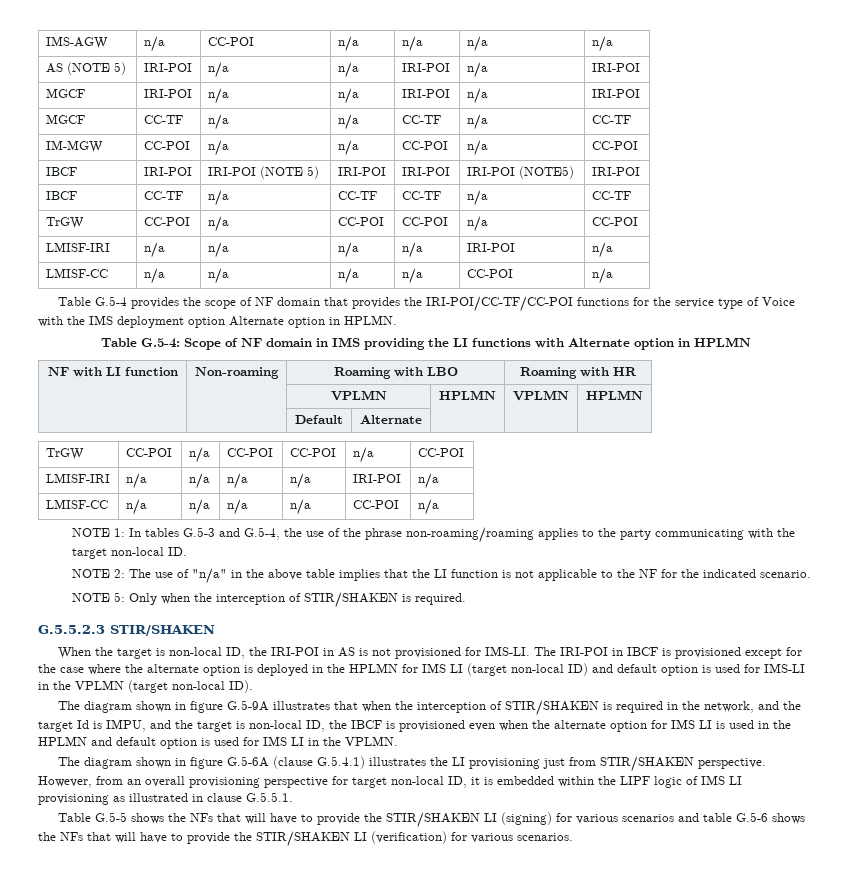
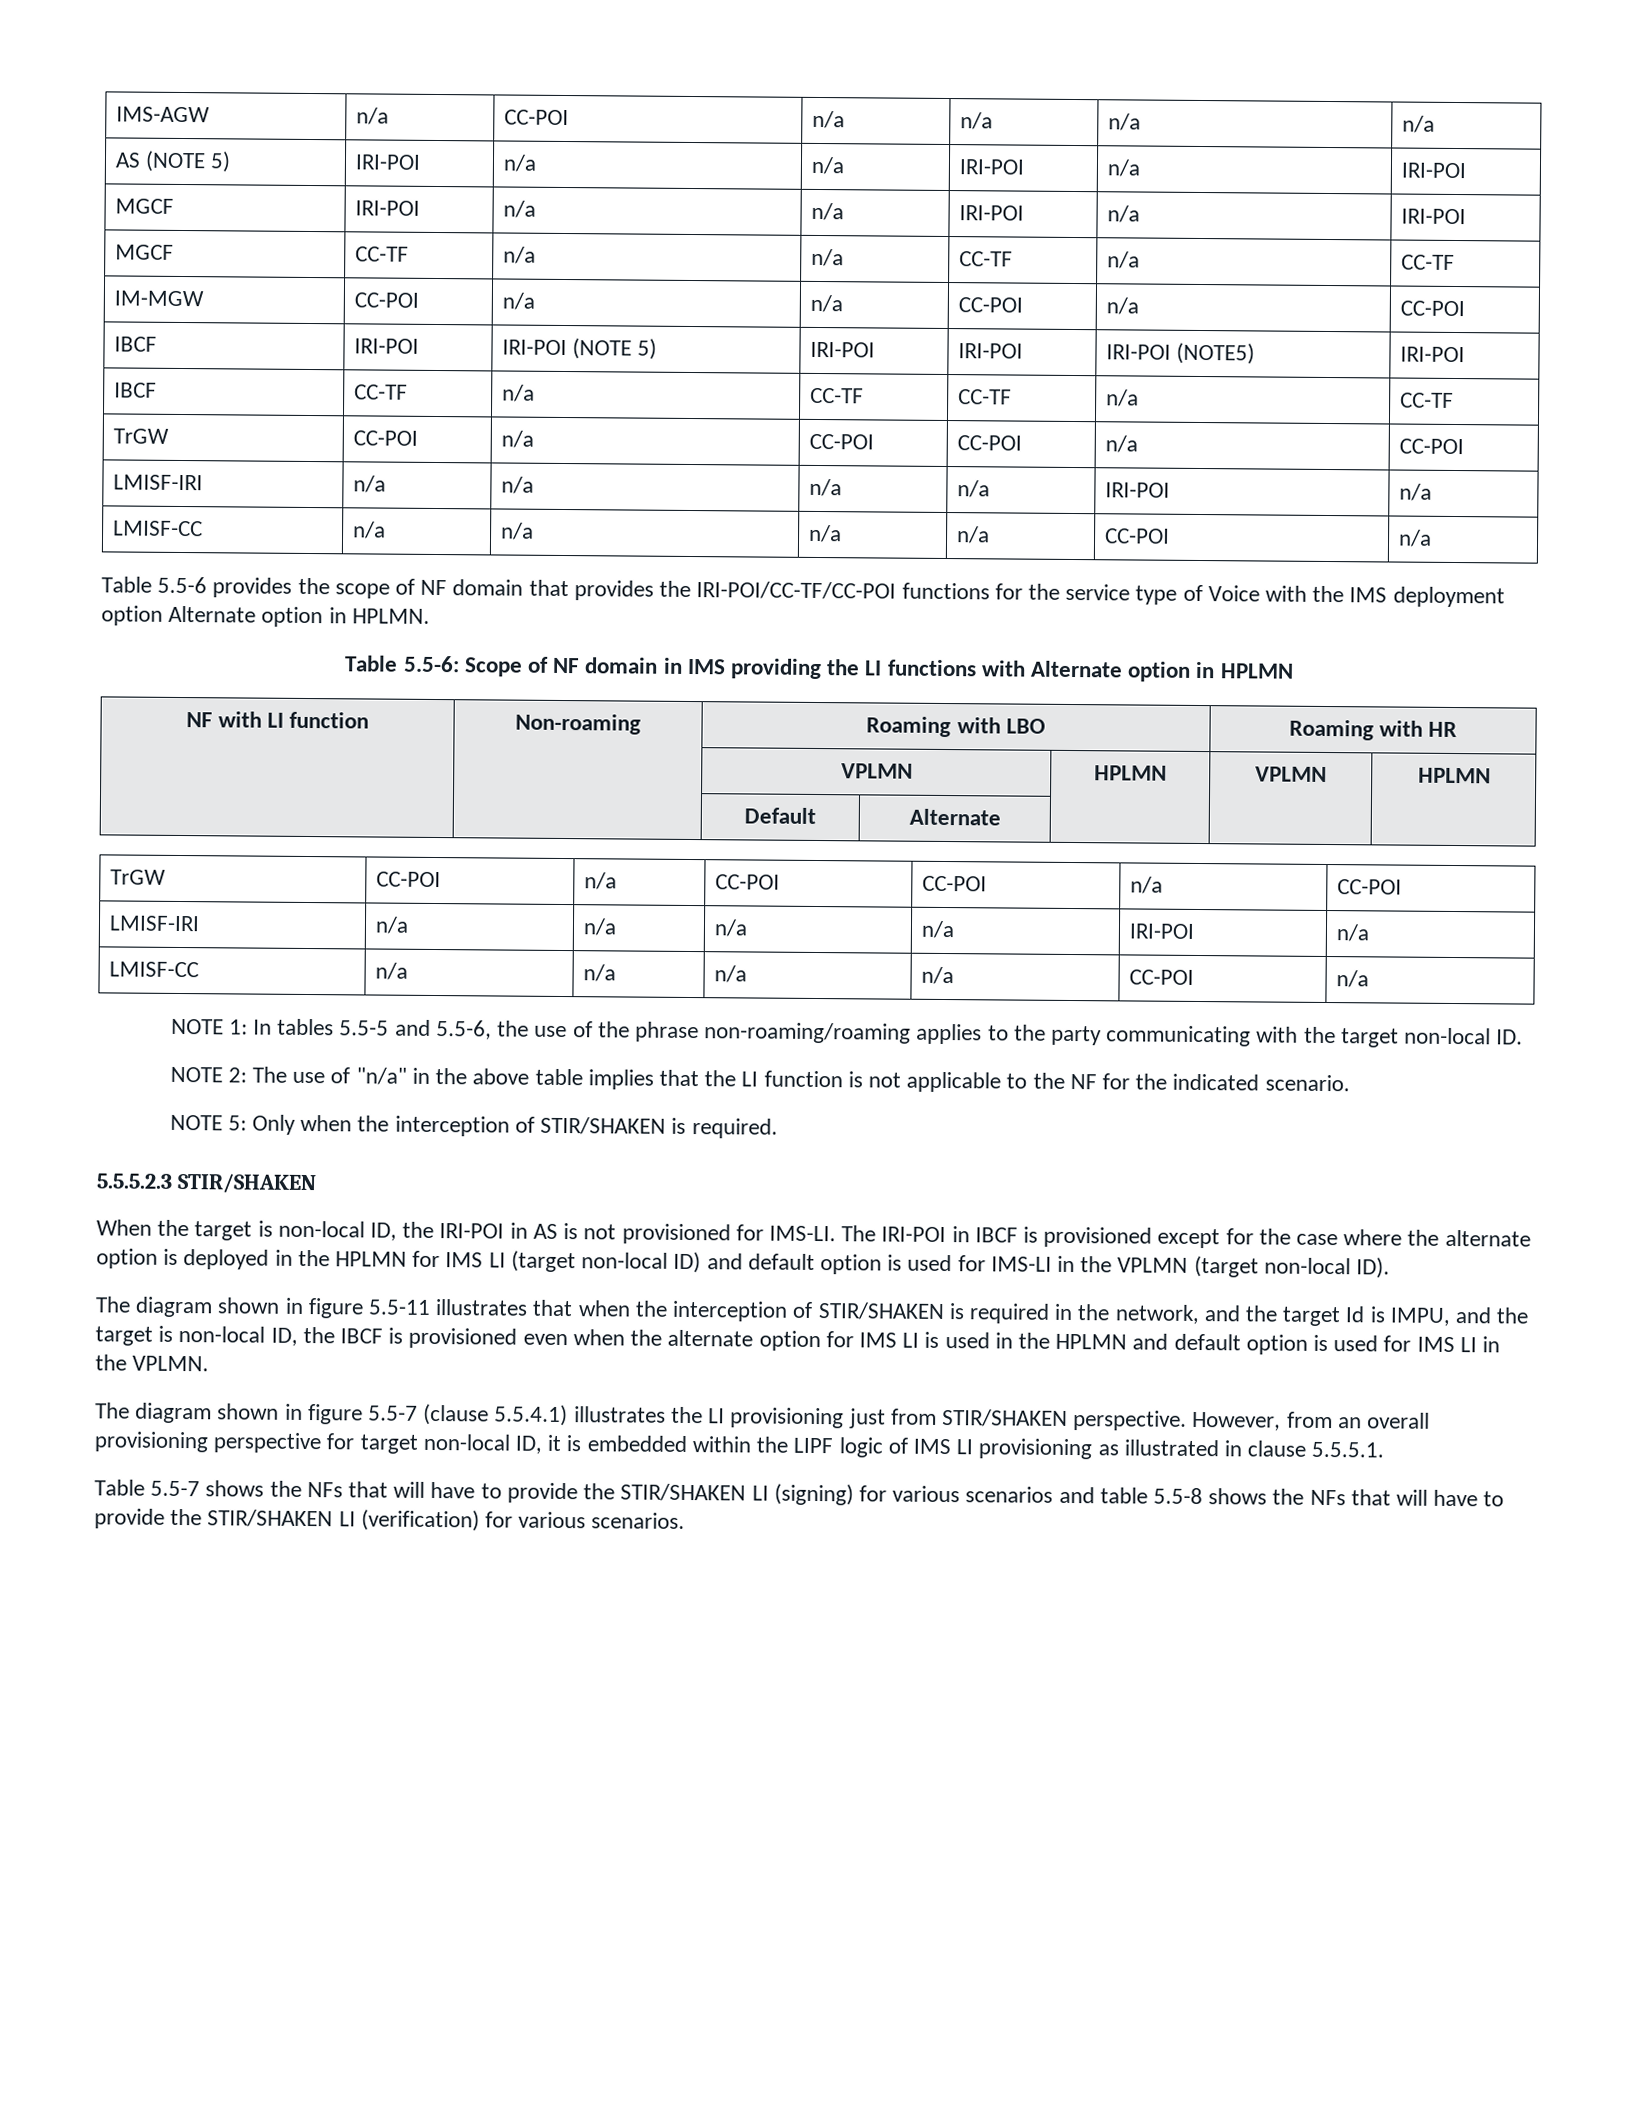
[94,296,127,306] G.5-4 -> [157,576,208,594] 5.5-6
[140,338,180,348] G.5-4: -> [402,655,460,673] 5.5-6:
[183,527,281,540] G.5-3 and G.5-4, -> [339,1019,492,1040] 5.5-5 and 5.5-6,
[38,625,105,634] G.5.5.2.3 -> [96,1173,173,1189] 5.5.5.2.3
[226,700,269,711] G.5-9A -> [368,1299,432,1315] 5.5-11
[226,756,365,769] G.5-6A (clause G.5.4.1) -> [368,1403,569,1427] 5.5-7 (clause 5.5.4.1)
[246,792,293,802] [57,812,127,822] G.5.5.1. // Table G.5-5 -> [1311,1441,1385,1458] [94,1479,201,1497] 5.5.5.1. // Table 5.5-7
[735,812,768,822] G.5-6 -> [1152,1487,1203,1505] 5.5-8

